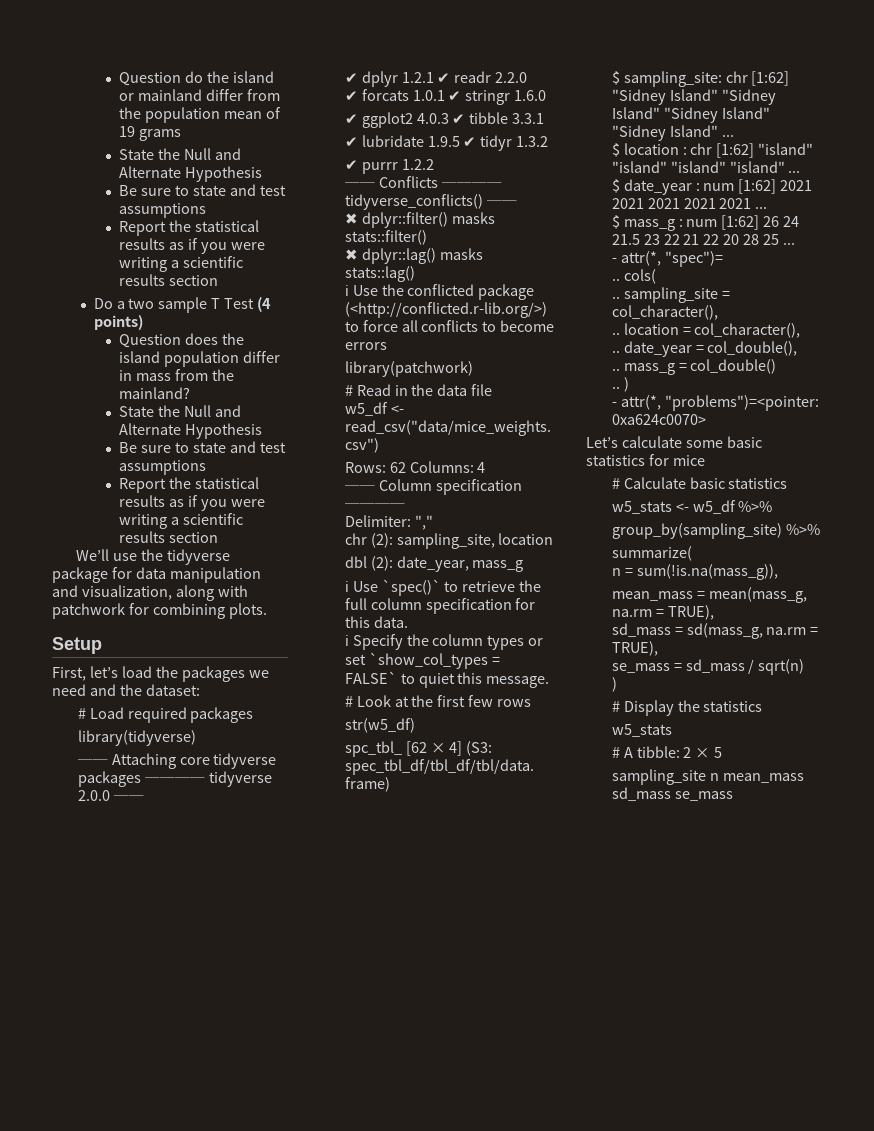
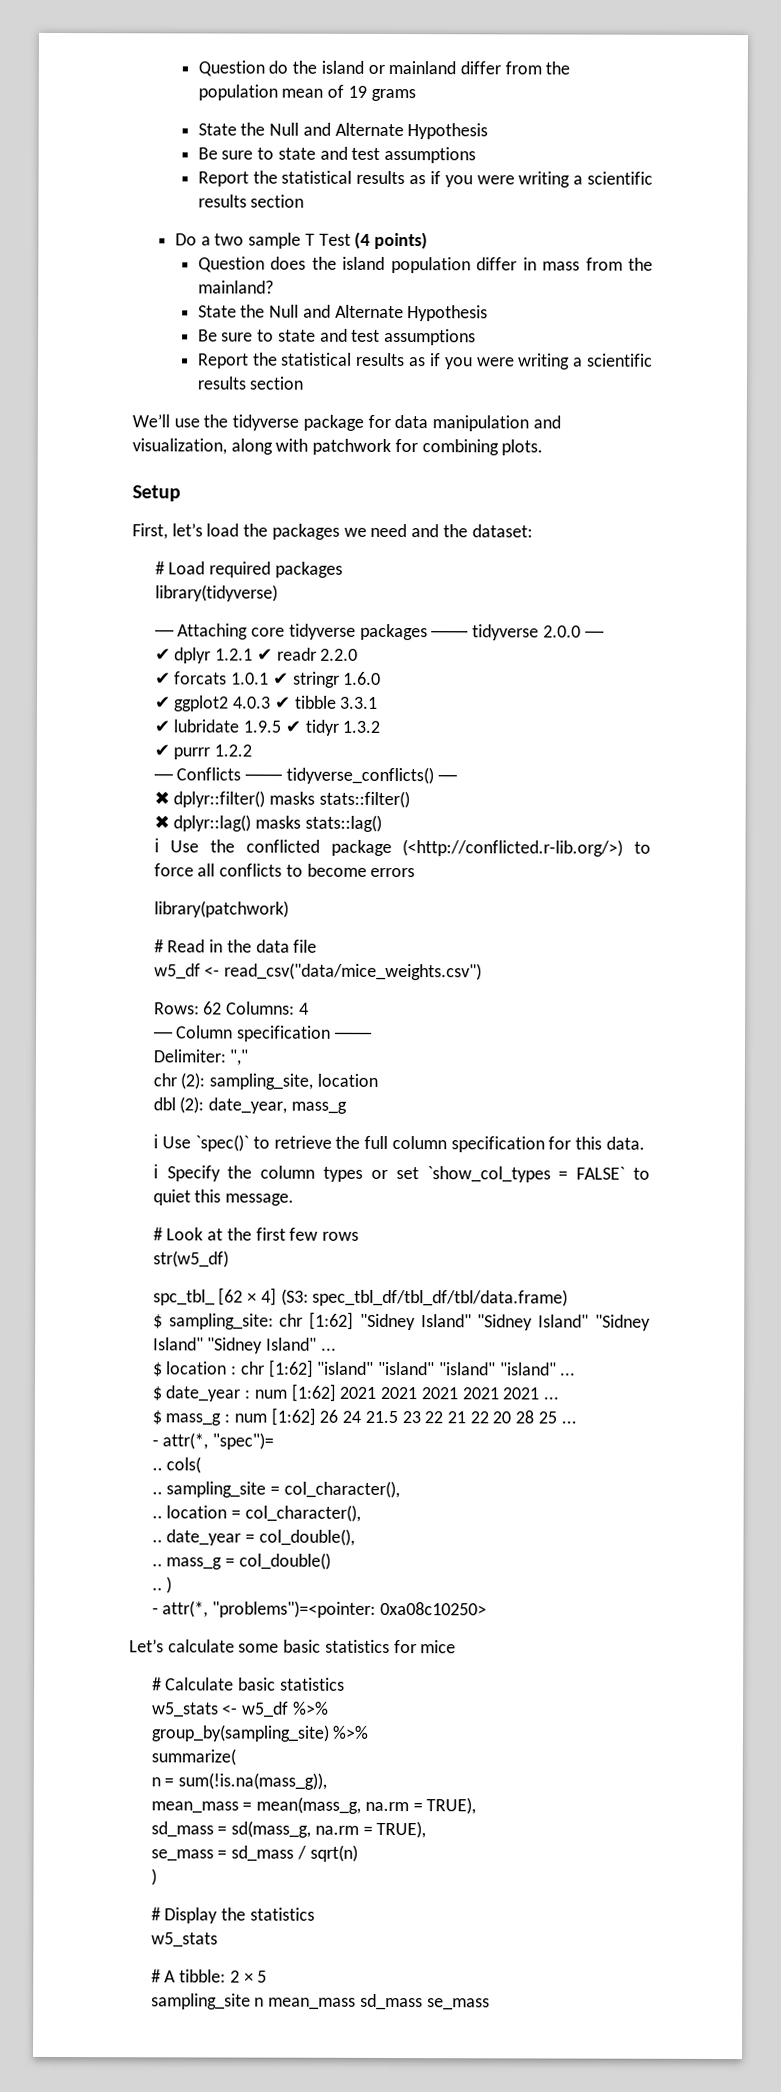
[611,414,706,425] 0xa624c0070> -> [379,1601,487,1616] 0xa08c10250>

